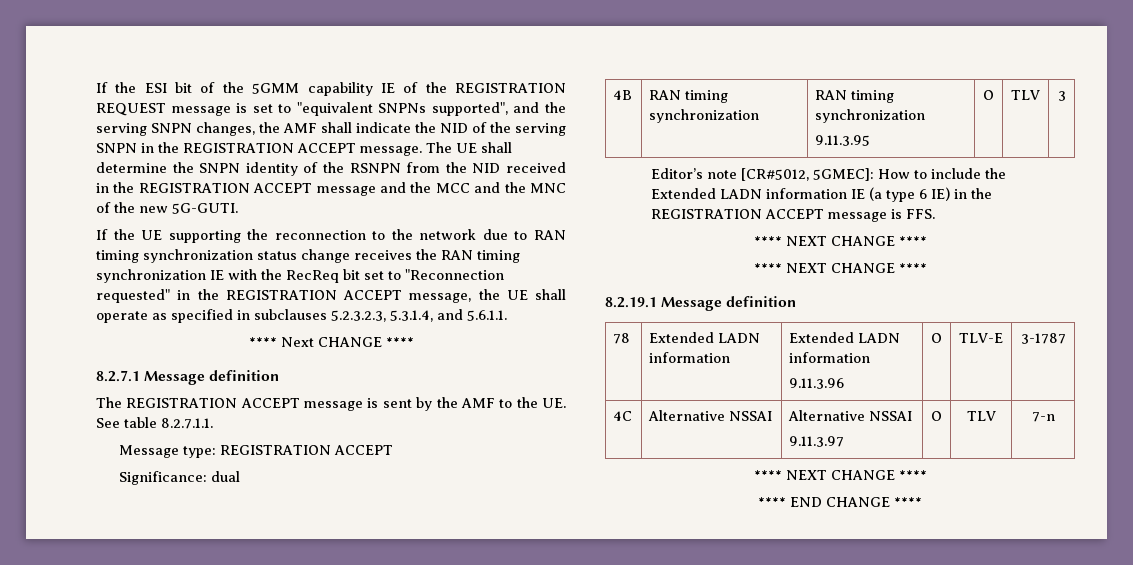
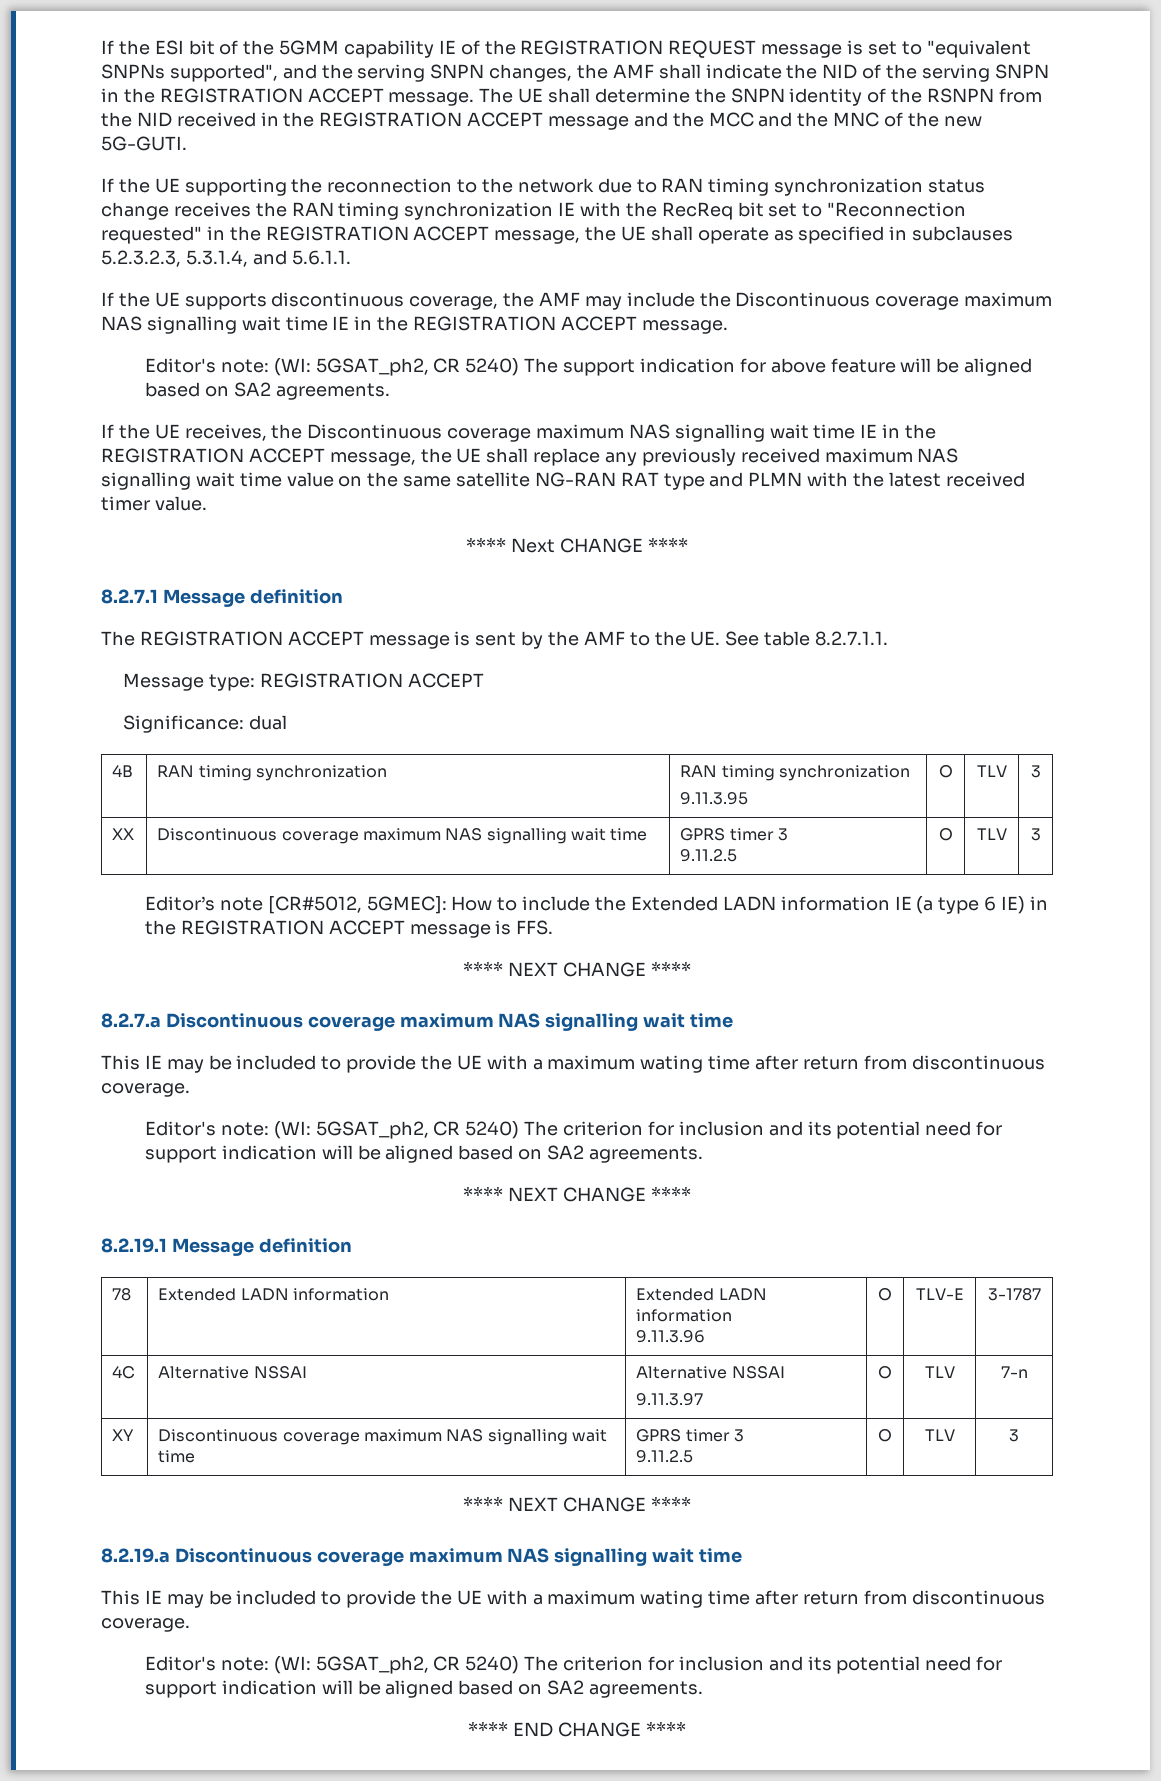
(507, 315) none -> [101,292,1053,310] [101,316,728,334] [145,358,1033,376] [145,382,390,400] [101,424,937,442] [101,448,959,466] [101,472,1025,490] [101,496,207,511] // If the UE supports discontinuous coverage, the AMF may include the Discontinuous coverage maximum NAS signalling wait time IE in the REGISTRATION ACCEPT message. // Editor's note: (WI: 5GSAT_ph2, CR 5240) The support indication for above feature will be aligned based on SA2 agreements. // If the UE receives, the Discontinuous coverage maximum NAS signalling wait time IE in the REGISTRATION ACCEPT message, the UE shall replace any previously received maximum NAS signalling wait time value on the same satellite NG-RAN RAT type and PLMN with the latest received timer value.
(1066, 96) none -> [112,828,135,840] [157,828,648,844] [680,828,788,841] [680,849,738,862] [938,828,953,841] [976,828,1007,840] [1030,828,1041,841] // XX | Discontinuous coverage maximum NAS signalling wait time | GPRS timer 3 // 9.11.2.5 | O | TLV | 3
(927, 241) none -> [101,1013,734,1031] [101,1055,1045,1073] [101,1083,190,1097] [145,1121,1003,1139] [145,1145,703,1163] // 8.2.7.a Discontinuous coverage maximum NAS signalling wait time // This IE may be included to provide the UE with a maximum wating time after return from discontinuous coverage. // Editor's note: (WI: 5GSAT_ph2, CR 5240) The criterion for inclusion and its potential need for support indication will be aligned based on SA2 agreements.
[753,470,927,480] // **** NEXT CHANGE **** -> [112,1429,135,1441] [158,1429,607,1445] [158,1450,196,1463] [636,1429,744,1442] [636,1450,694,1463] [878,1429,892,1442] [924,1429,955,1441] [1009,1429,1019,1442] [463,1496,691,1512] [101,1548,743,1566] [101,1590,1045,1608] [101,1618,190,1632] [145,1656,1003,1674] [145,1680,703,1698] // XY | Discontinuous coverage maximum NAS signalling wait time | GPRS timer 3 // 9.11.2.5 | O | TLV | 3 // **** NEXT CHANGE **** // 8.2.19.a Discontinuous coverage maximum NAS signalling wait time // This IE may be included to provide the UE with a maximum wating time after return from discontinuous coverage. // Editor's note: (WI: 5GSAT_ph2, CR 5240) The criterion for inclusion and its potential need for support indication will be aligned based on SA2 agreements.

